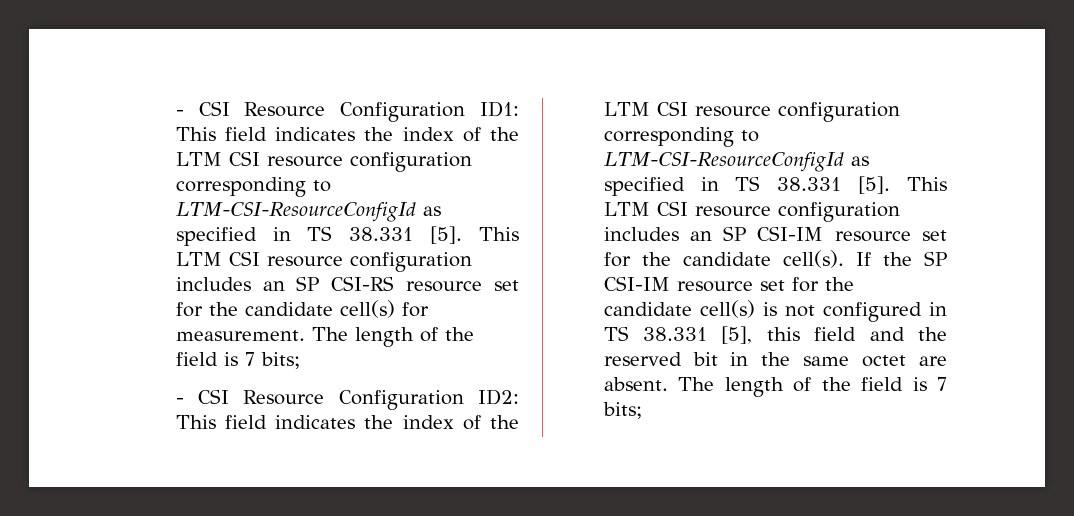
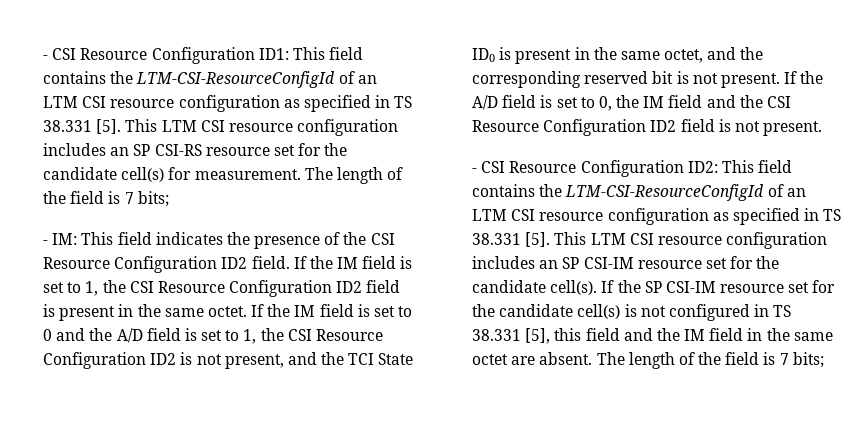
[275,127,519,142] [175,151,472,172] [175,177,331,197] [175,202,416,222] indicates the index of the LTM CSI resource configuration corresponding to LTM-CSI-ResourceConfigId -> [42,71,377,88] [42,95,280,112] contains the LTM-CSI-ResourceConfigId of an LTM CSI resource configuration
(300, 360) none -> [42,232,395,249] [42,256,413,273] [42,280,401,297] [42,304,413,321] [42,328,383,344] [42,352,414,369] [471,47,764,64] [471,71,824,88] [471,95,791,111] [471,119,823,136] // - IM: This field indicates the presence of the CSI Resource Configuration ID2 field. If the IM field is set to 1, the CSI Resource Configuration ID2 field is present in the same octet. If the IM field is set to 0 and the A/D field is set to 1, the CSI Resource Configuration ID2 is not present, and the TCI State ID0 is present in the same octet, and the corresponding reserved bit is not present. If the A/D field is set to 0, the IM field and the CSI Resource Configuration ID2 field is not present.
[275,415,519,430] [603,101,900,122] [603,127,759,147] [603,152,844,172] indicates the index of the LTM CSI resource configuration corresponding to LTM-CSI-ResourceConfigId -> [471,184,806,201] [471,208,709,225] contains the LTM-CSI-ResourceConfigId of an LTM CSI resource configuration
[603,352,718,366] reserved bit -> [684,328,744,341] IM field

